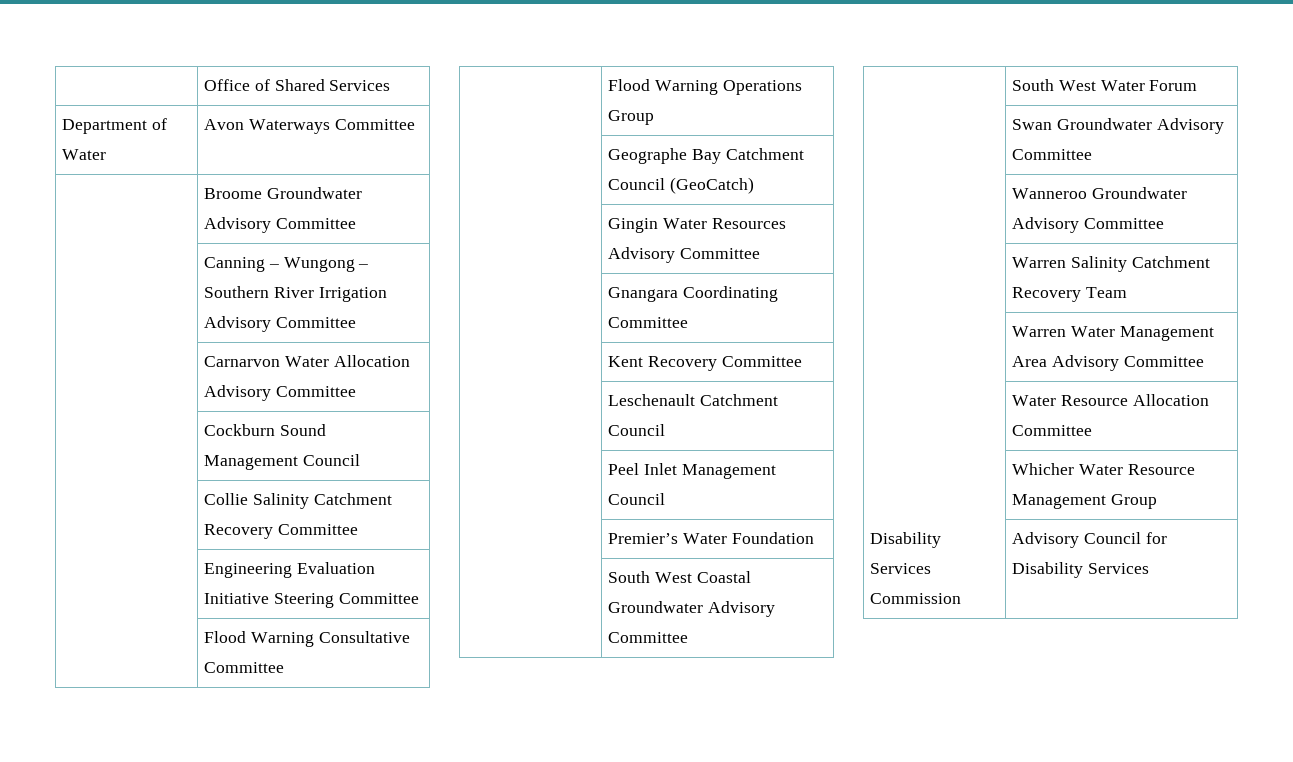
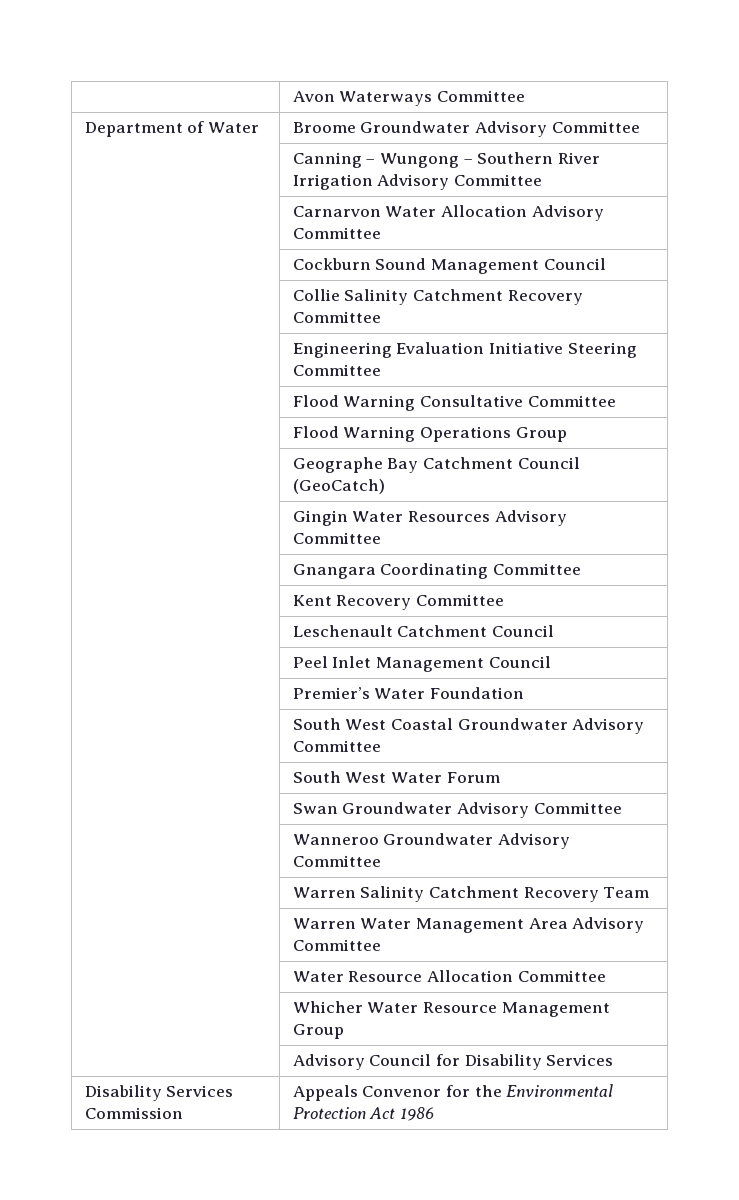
[204,79,391,91] [62,118,167,134] [62,149,107,160] | Office of Shared Services // Department of Water -> (292, 96) none
(415, 124) none -> [84,121,260,137] Department of Water
[870,532,942,548] [870,563,932,574] [870,593,962,604] Disability Services Commission -> (344, 1031) none
(1149, 568) none -> [84,1085,234,1101] [84,1107,183,1119] [292,1084,614,1101] [292,1107,435,1121] // Disability Services Commission | Appeals Convenor for the Environmental Protection Act 1986

